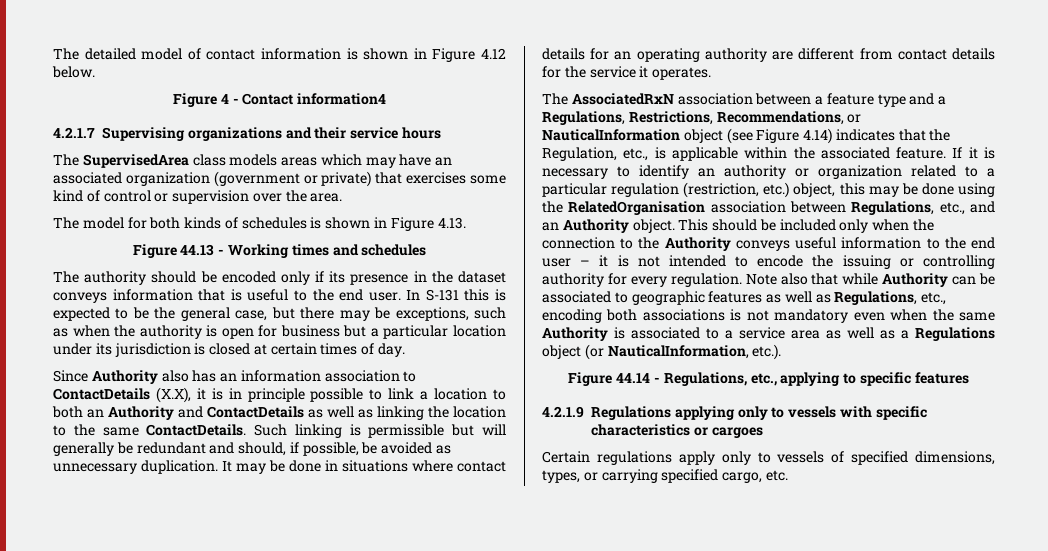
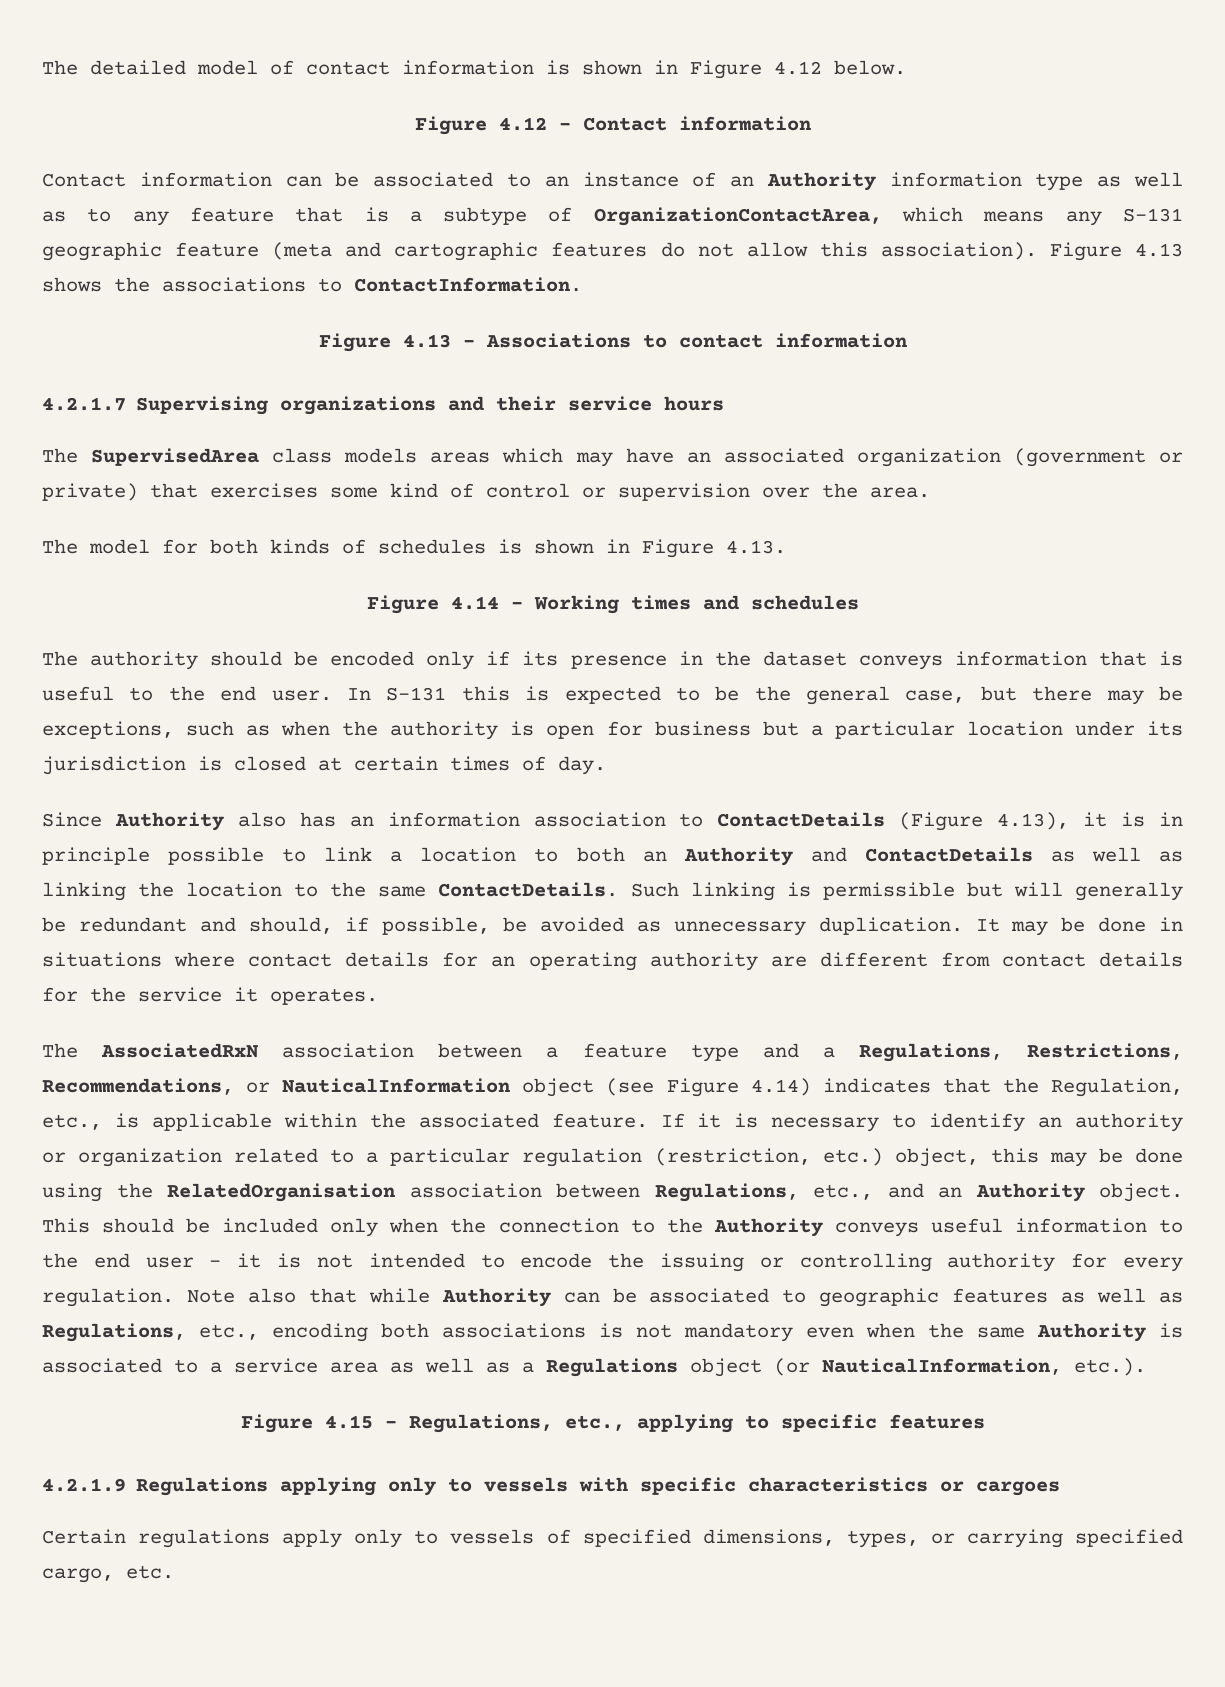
[220,94,229,104] 4 -> [498,117,547,131] 4.12
[297,93,387,105] information4 -> [678,116,811,131] [42,172,1183,191] [42,207,1183,226] [42,242,1184,261] [42,277,582,292] [318,333,907,352] information // Contact information can be associated to an instance of an Authority information type as well as to any feature that is a subtype of OrganizationContactArea, which means any S-131 geographic feature (meta and cartographic features do not allow this association). Figure 4.13 shows the associations to ContactInformation. // Figure 4.13 - Associations to contact information
[180,244,215,256] 44.13 -> [450,596,499,610] 4.14
[155,387,191,403] (X.X), -> [899,812,1070,831] (Figure 4.13),
[616,373,651,383] 44.14 -> [324,1415,373,1429] 4.15

